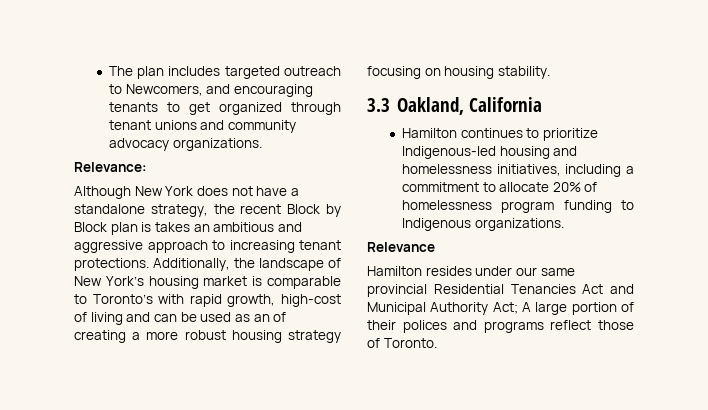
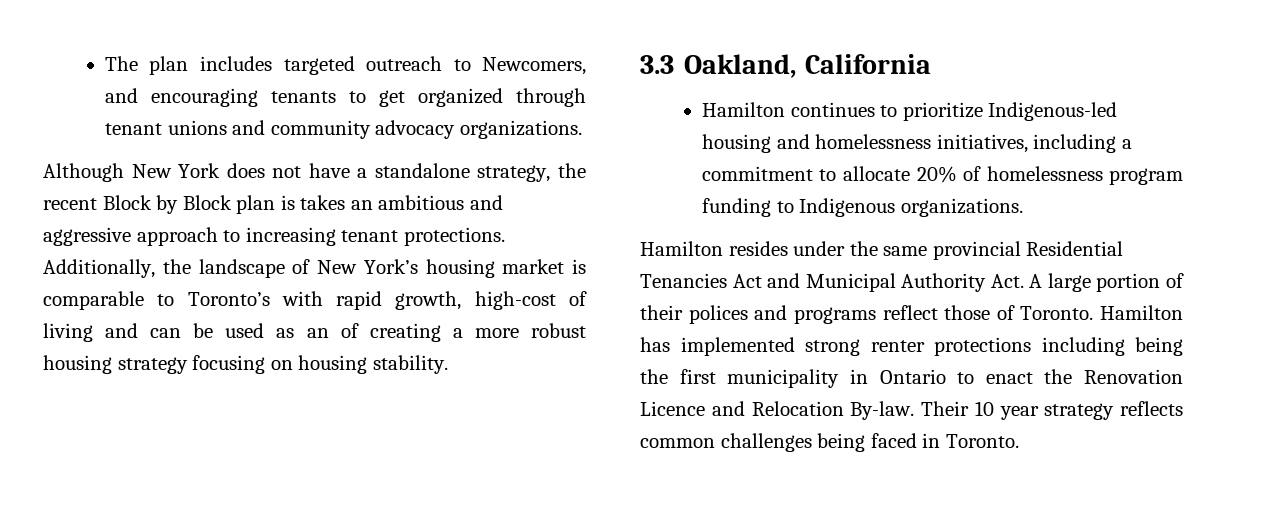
[74,162,147,172] // Relevance: -> (582, 129) none
[367,242,435,252] // Relevance -> (1023, 207) none
[515,267,537,276] our -> [849,241,878,256] the
[492,302,518,314] Act; -> [990,274,1024,288] Act.
(437, 343) none -> [1100,305,1183,320] [640,337,1183,356] [640,369,1183,388] [640,401,1183,420] [640,433,1019,452] Hamilton has implemented strong renter protections including being the first municipality in Ontario to enact the Renovation Licence and Relocation By-law. Their 10 year strategy reflects common challenges being faced in Toronto.

